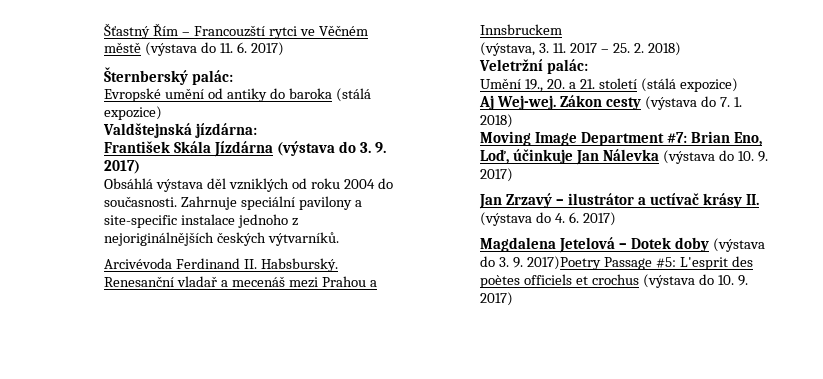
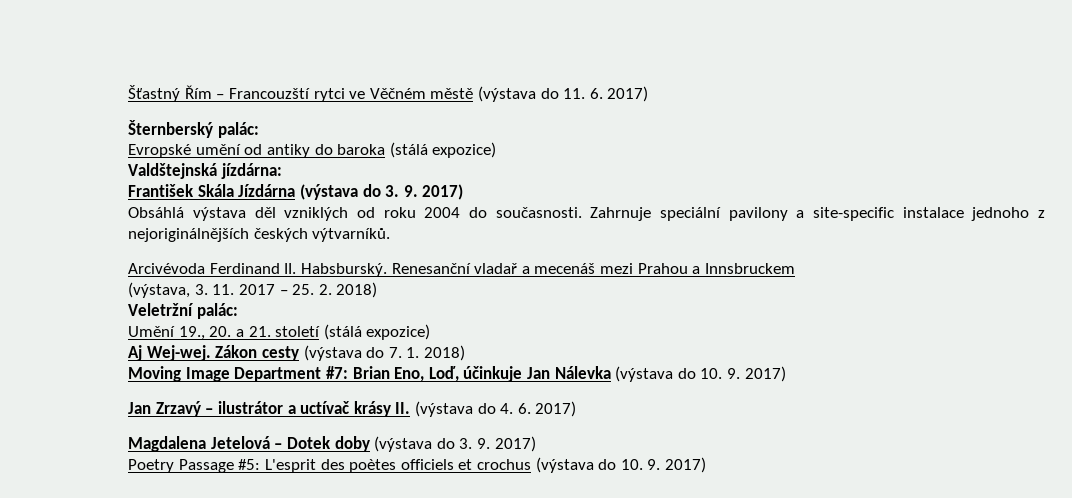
[526,256,601,270] 2017)Poetry -> [494,436,536,452] [128,459,175,473] 2017) // Poetry

